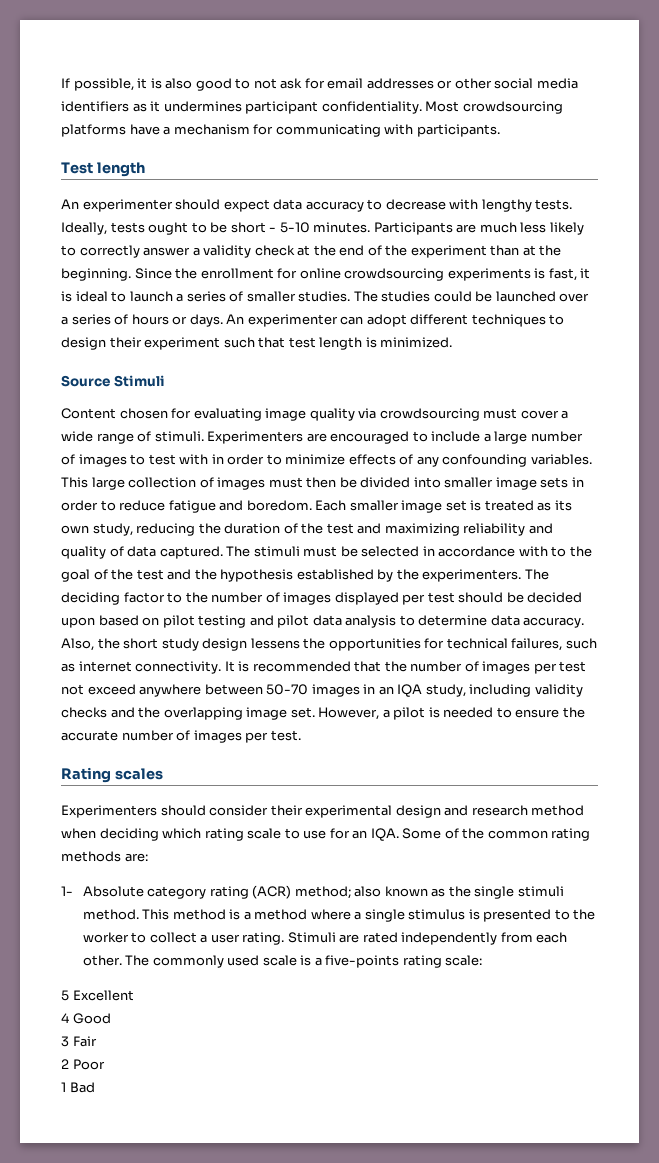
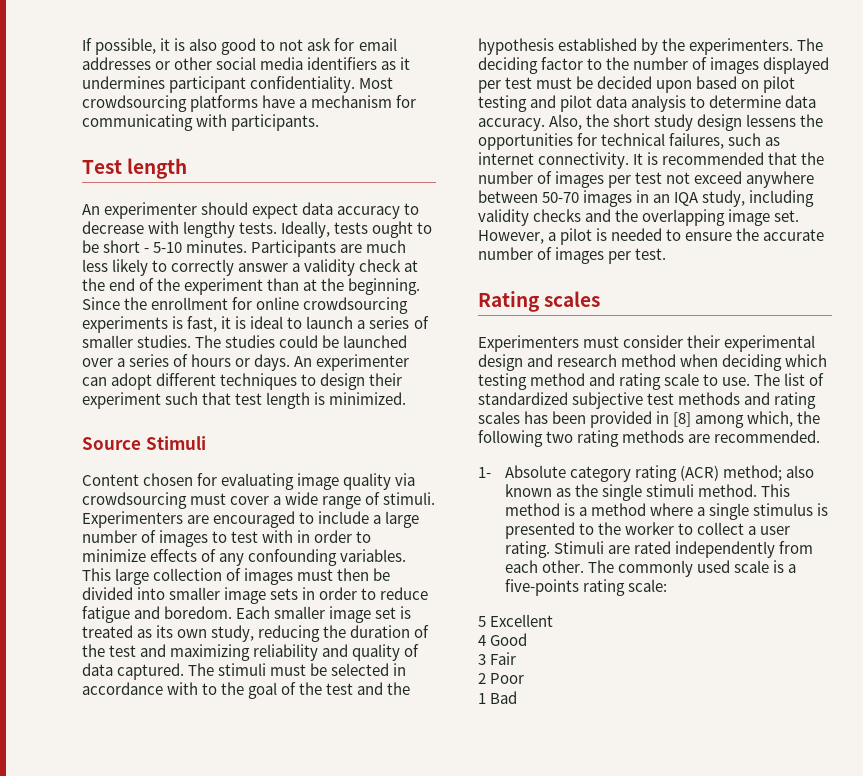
[458,592,504,603] should -> [536,77,573,89] must
[160,805,206,816] should -> [583,336,620,348] must
[204,828,591,841] [61,851,148,862] rating scale to use for an IQA. Some of the common rating methods are: -> [478,373,825,390] [478,392,817,409] [478,411,821,428] [478,430,821,447] testing method and rating scale to use. The list of standardized subjective test methods and rating scales has been provided in [8] among which, the following two rating methods are recommended.

